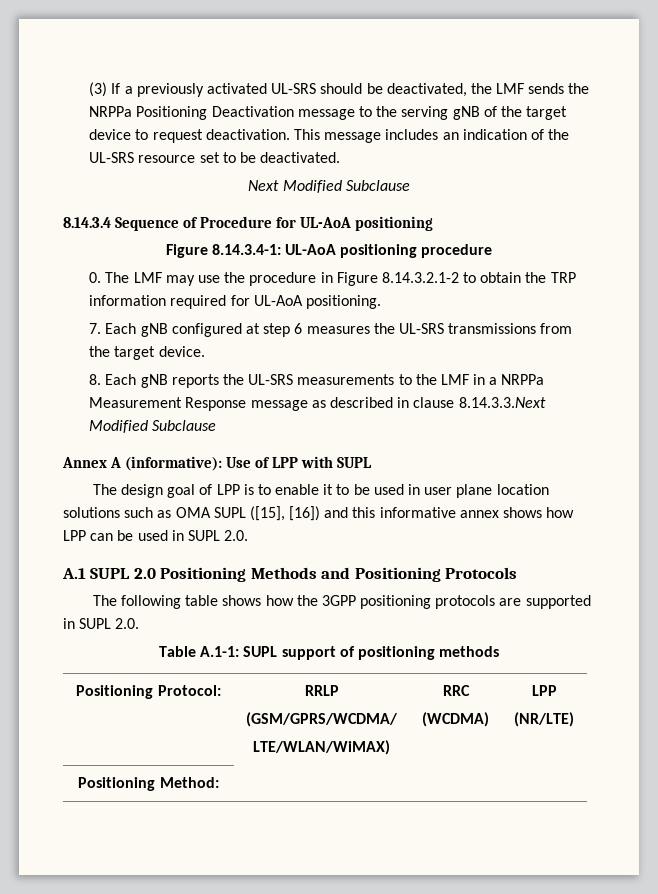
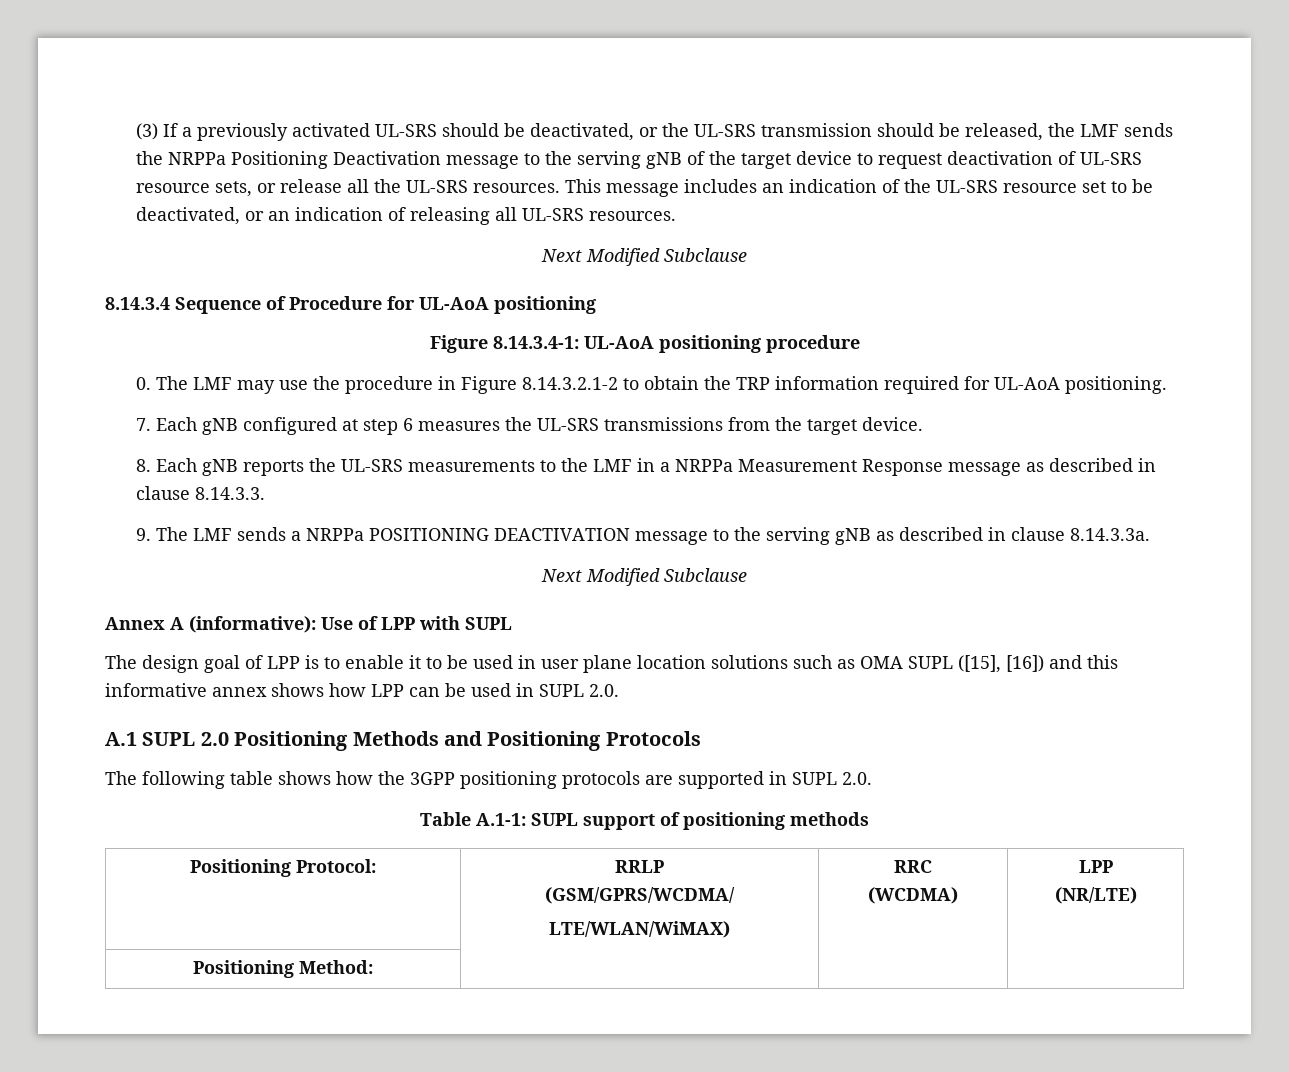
(467, 90) none -> [639,123,1044,141] or the UL-SRS transmission should be released,
[205,129,290,140] deactivation. -> [947,151,1143,165] [136,179,561,197] deactivation of UL-SRS resource sets, or release all the UL-SRS resources.
[260,152,341,163] deactivated. -> [136,207,677,225] deactivated, or an indication of releasing all UL-SRS resources.
[458,397,546,408] 8.14.3.3.Next -> [195,487,266,500] [136,527,1151,545] [541,569,582,582] 8.14.3.3. // 9. The LMF sends a NRPPa POSITIONING DEACTIVATION message to the serving gNB as described in clause 8.14.3.3a. // Next

